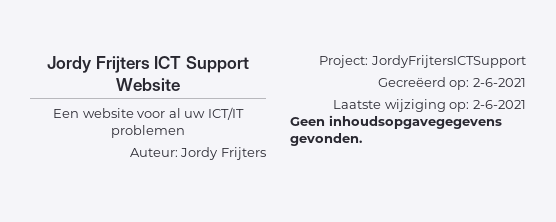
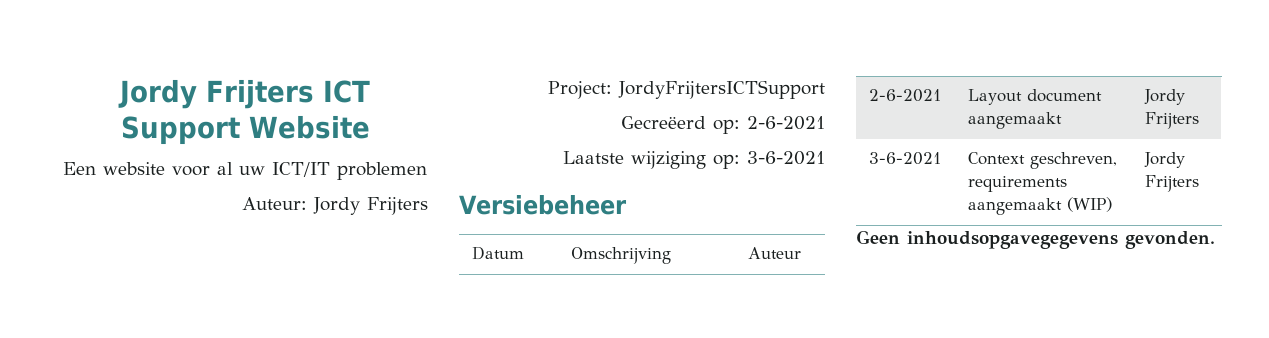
[473,100,526,109] 2-6-2021 -> [747,151,825,165] [459,195,627,215] [472,246,525,260] [571,247,672,264] [748,247,802,259] [869,89,942,102] [968,89,1103,105] [968,112,1063,129] [1144,89,1186,105] [1145,112,1200,129] [869,152,942,165] [968,152,1118,169] [968,176,1068,192] [968,197,1113,215] [1144,152,1186,168] [1145,175,1200,192] 3-6-2021 // Versiebeheer // Datum | Omschrijving | Auteur // 2-6-2021 | Layout document aangemaakt | Jordy Frijters // 3-6-2021 | Context geschreven, requirements aangemaakt (WIP) | Jordy Frijters

